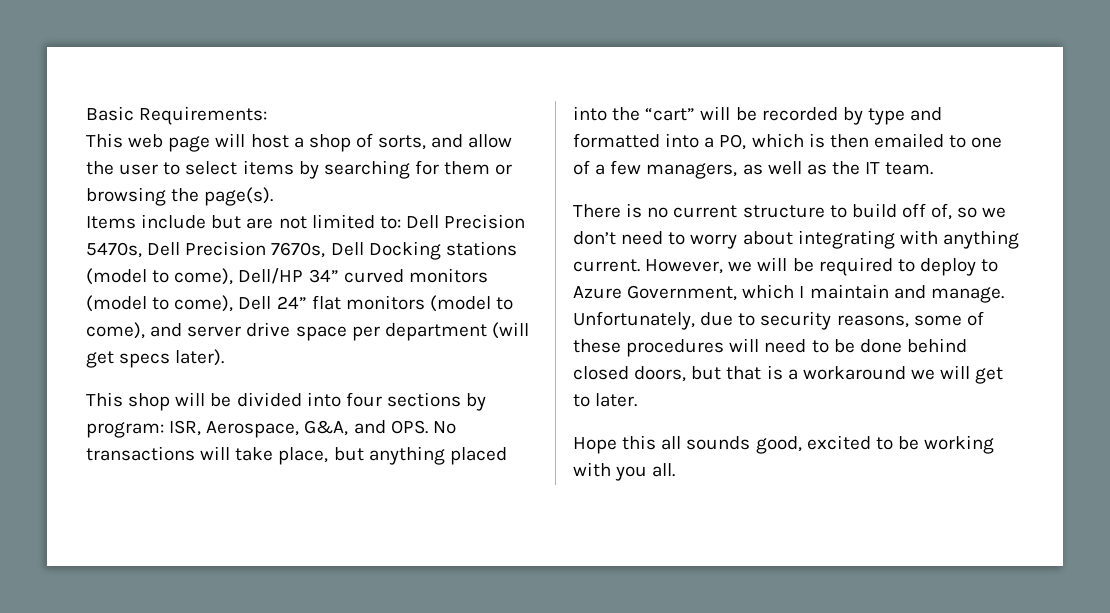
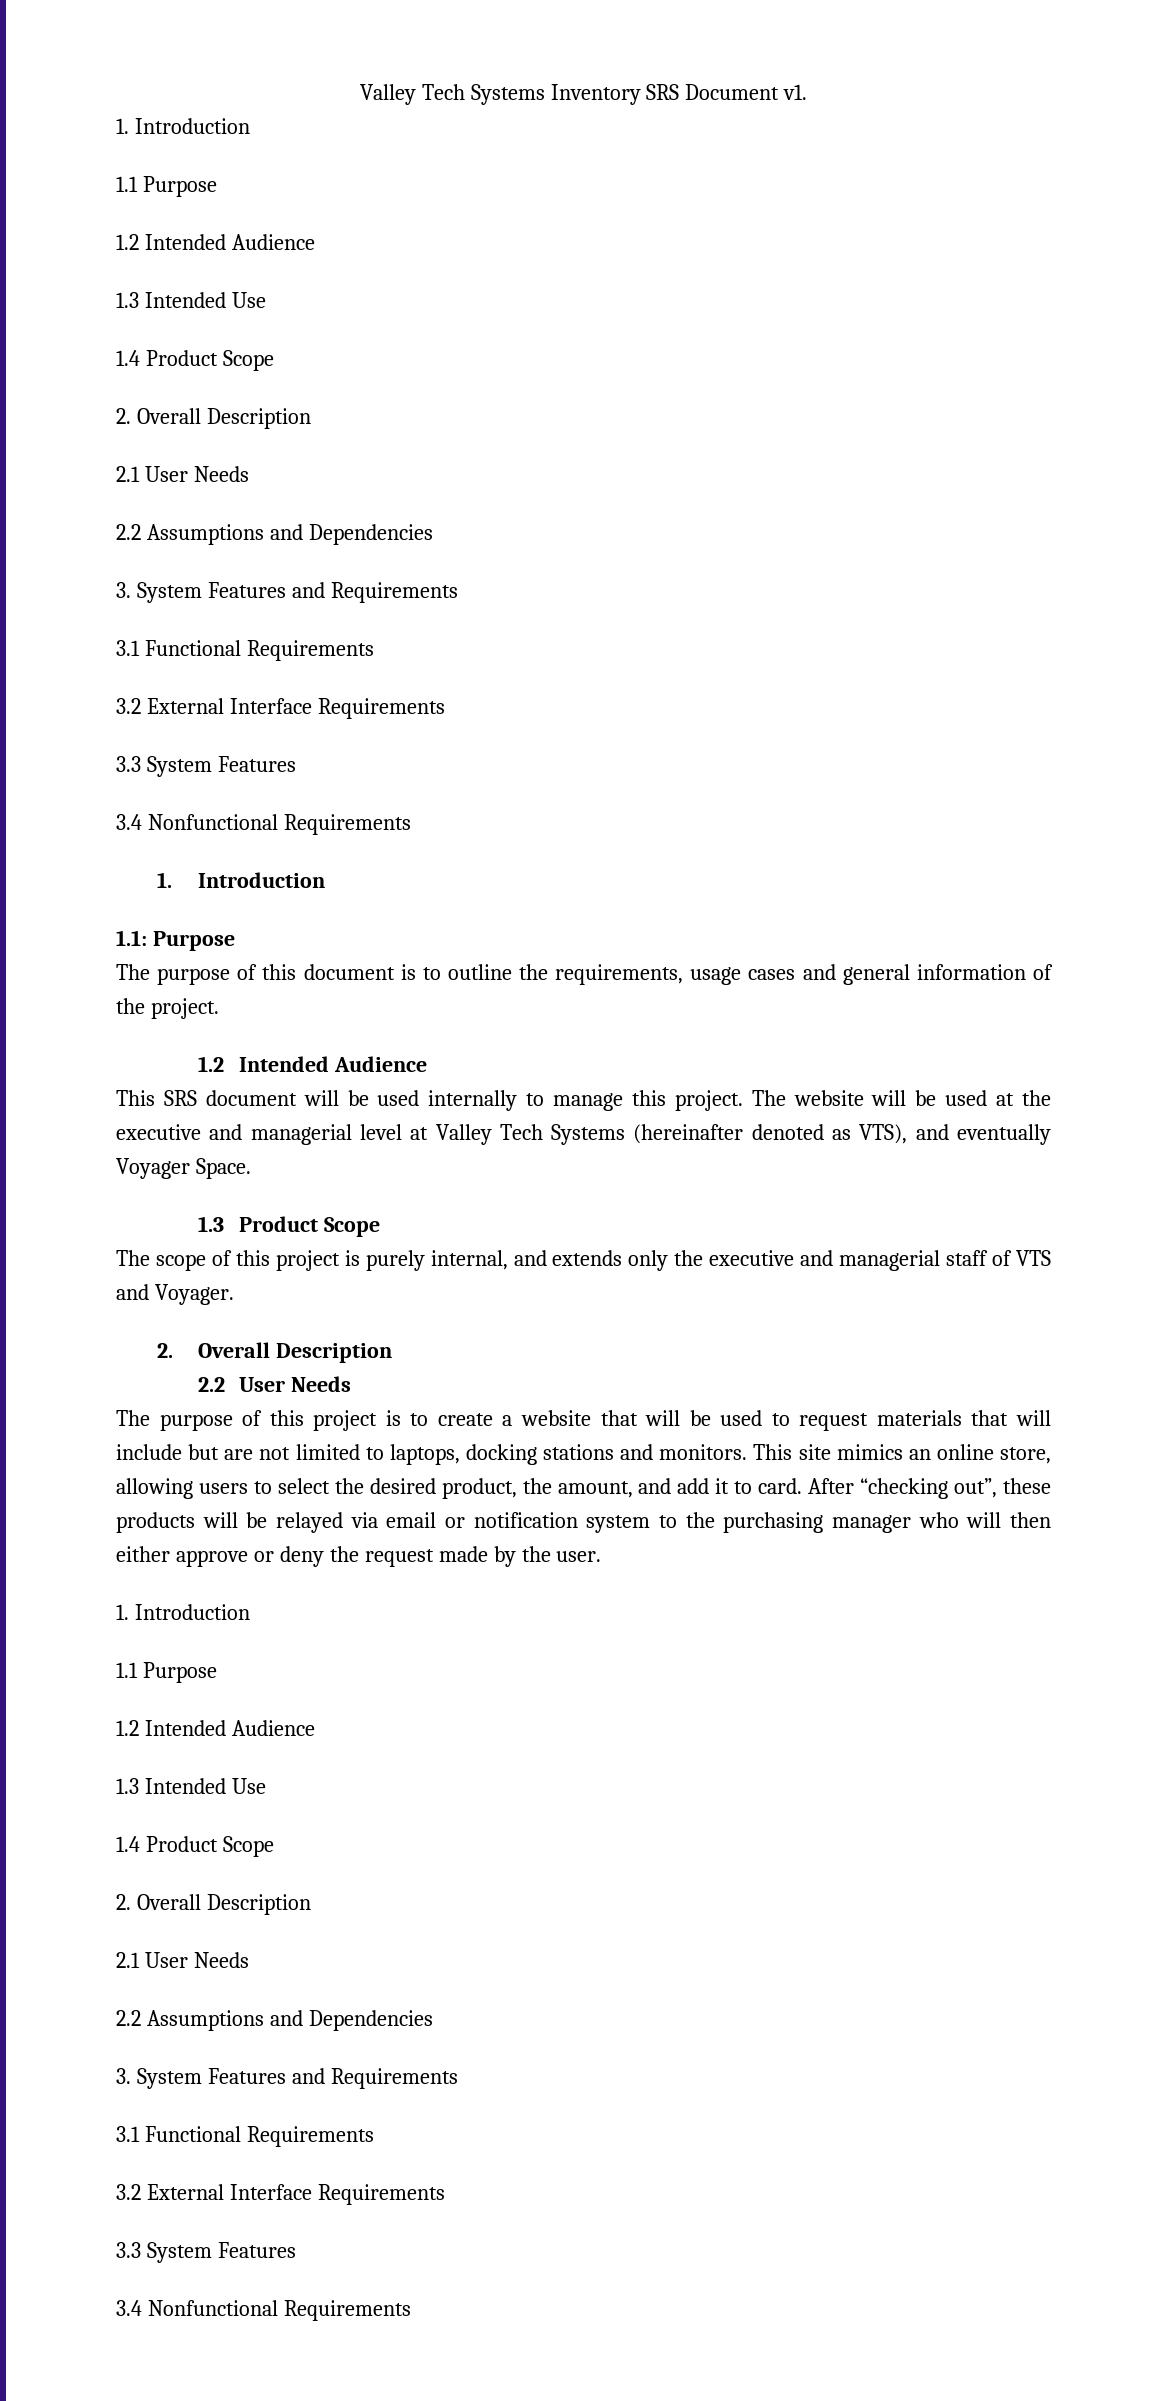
[86,106,268,125] [86,133,513,152] [86,160,513,179] [86,187,274,206] [86,216,136,229] Basic Requirements: // This web page will host a shop of sorts, and allow the user to select items by searching for them or browsing the page(s). // Items -> [359,84,808,105] [116,118,250,134] [116,176,217,197] [116,234,315,250] [116,292,266,308] [116,350,274,371] [116,408,311,429] [116,466,249,482] [116,524,433,545] [116,582,458,603] [116,640,374,661] [116,698,445,719] [116,756,296,777] [116,814,411,835] [157,872,326,888] [116,930,235,951] [116,964,1053,985] [116,998,219,1019] [198,1056,428,1072] [116,1090,1051,1111] [116,1124,1051,1145] [116,1158,251,1179] [198,1216,381,1237] [116,1250,1052,1271] [116,1284,234,1305] [157,1342,392,1363] [198,1376,352,1392] [116,1410,1051,1431] Valley Tech Systems Inventory SRS Document v1. // 1. Introduction // 1.1 Purpose // 1.2 Intended Audience // 1.3 Intended Use // 1.4 Product Scope // 2. Overall Description // 2.1 User Needs // 2.2 Assumptions and Dependencies // 3. System Features and Requirements // 3.1 Functional Requirements // 3.2 External Interface Requirements // 3.3 System Features // 3.4 Nonfunctional Requirements // 1. Introduction // 1.1: Purpose // The purpose of this document is to outline the requirements, usage cases and general information of the project. // 1.2 Intended Audience // This SRS document will be used internally to manage this project. The website will be used at the executive and managerial level at Valley Tech Systems (hereinafter denoted as VTS), and eventually Voyager Space. // 1.3 Product Scope // The scope of this project is purely internal, and extends only the executive and managerial staff of VTS and Voyager. // 2. Overall Description // 2.2 User Needs // The purpose of this project is to create a website that will be used to request materials that will
[379,214,526,229] [86,241,517,260] [86,268,488,285] [86,295,514,312] [86,322,529,341] [86,349,225,368] [86,392,487,411] [86,420,456,438] [86,446,507,465] [573,106,943,125] [573,133,1003,150] [573,160,934,179] [573,203,1007,220] [573,230,1019,249] [573,257,999,276] [573,284,1004,303] [573,311,984,330] [573,338,967,357] [573,365,1004,384] [573,393,638,407] [573,435,995,454] [573,462,676,481] to: Dell Precision 5470s, Dell Precision 7670s, Dell Docking stations (model to come), Dell/HP 34” curved monitors (model to come), Dell 24” flat monitors (model to come), and server drive space per department (will get specs later). // This shop will be divided into four sections by program: ISR, Aerospace, G&A, and OPS. No transactions will take place, but anything placed into the “cart” will be recorded by type and formatted into a PO, which is then emailed to one of a few managers, as well as the IT team. // There is no current structure to build off of, so we don’t need to worry about integrating with anything current. However, we will be required to deploy to Azure Government, which I maintain and manage. Unfortunately, due to security reasons, some of these procedures will need to be done behind closed doors, but that is a workaround we will get to later. // Hope this all sounds good, excited to be working with you all. -> [365,1444,1051,1465] [116,1478,1052,1499] [116,1512,1051,1533] [116,1546,602,1567] [116,1604,250,1620] [116,1662,217,1683] [116,1720,315,1736] [116,1778,266,1794] [116,1836,274,1857] [116,1894,311,1915] [116,1952,249,1968] [116,2010,433,2031] [116,2068,458,2089] [116,2126,374,2147] [116,2184,445,2205] [116,2242,296,2263] [116,2300,411,2321] to laptops, docking stations and monitors. This site mimics an online store, allowing users to select the desired product, the amount, and add it to card. After “checking out”, these products will be relayed via email or notification system to the purchasing manager who will then either approve or deny the request made by the user. // 1. Introduction // 1.1 Purpose // 1.2 Intended Audience // 1.3 Intended Use // 1.4 Product Scope // 2. Overall Description // 2.1 User Needs // 2.2 Assumptions and Dependencies // 3. System Features and Requirements // 3.1 Functional Requirements // 3.2 External Interface Requirements // 3.3 System Features // 3.4 Nonfunctional Requirements

